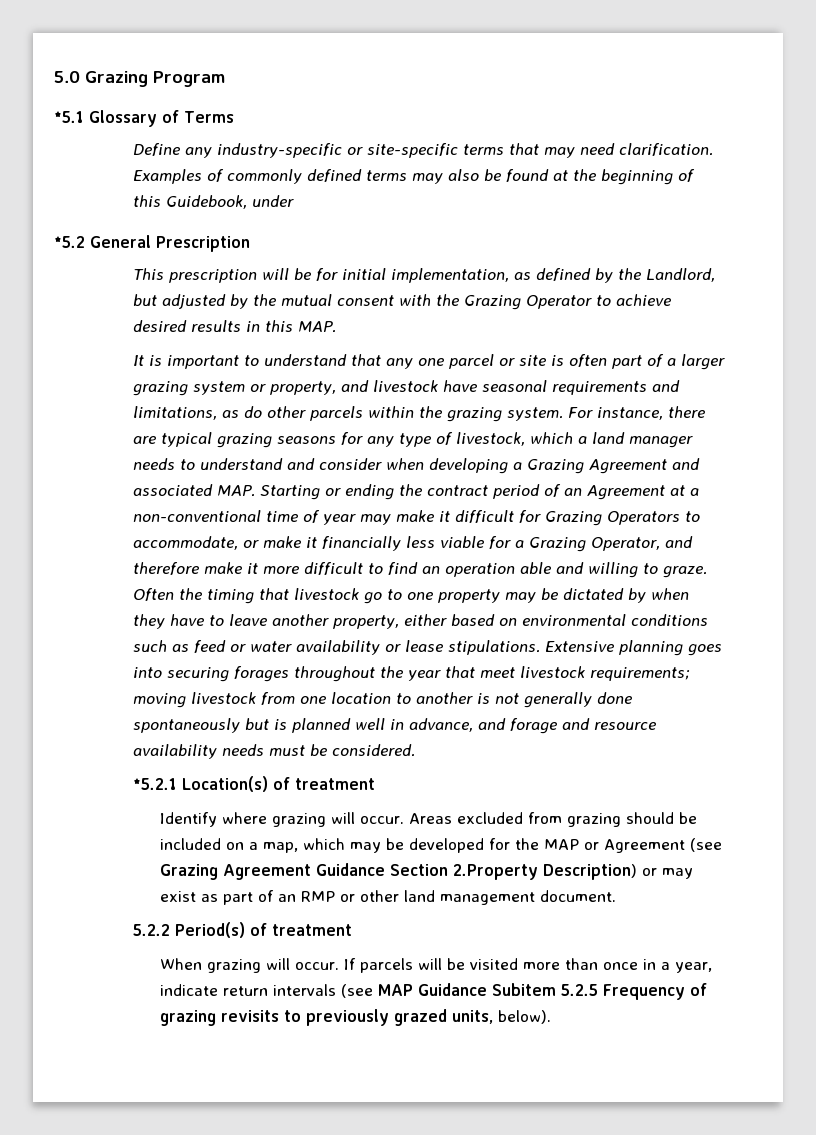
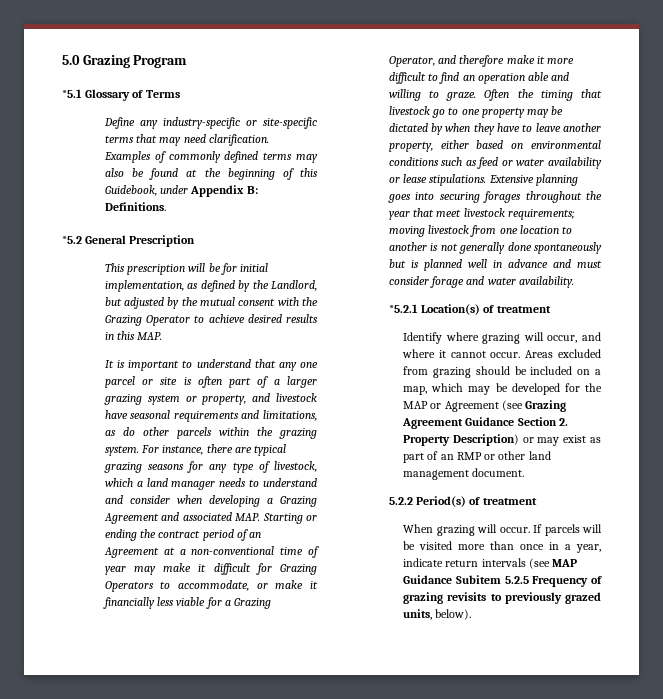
(295, 201) none -> [190,185,258,197] [104,202,166,211] Appendix B: Definitions.
[409,718,657,734] [133,744,416,759] advance, and forage and resource availability needs must be considered. -> [507,259,602,268] [388,276,574,288] advance and must consider forage and water availability.
(355, 818) none -> [547,332,601,343] [402,349,486,358] occur, and where it cannot
[452,864,538,880] 2.Property -> [558,418,568,426] [403,435,451,446] 2. Property

